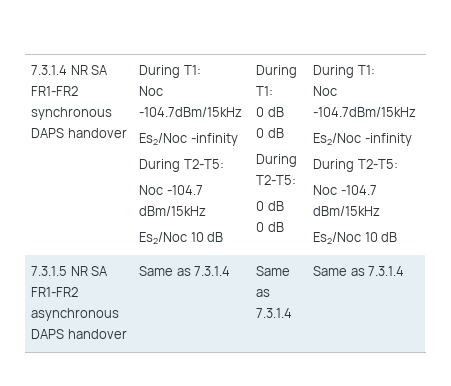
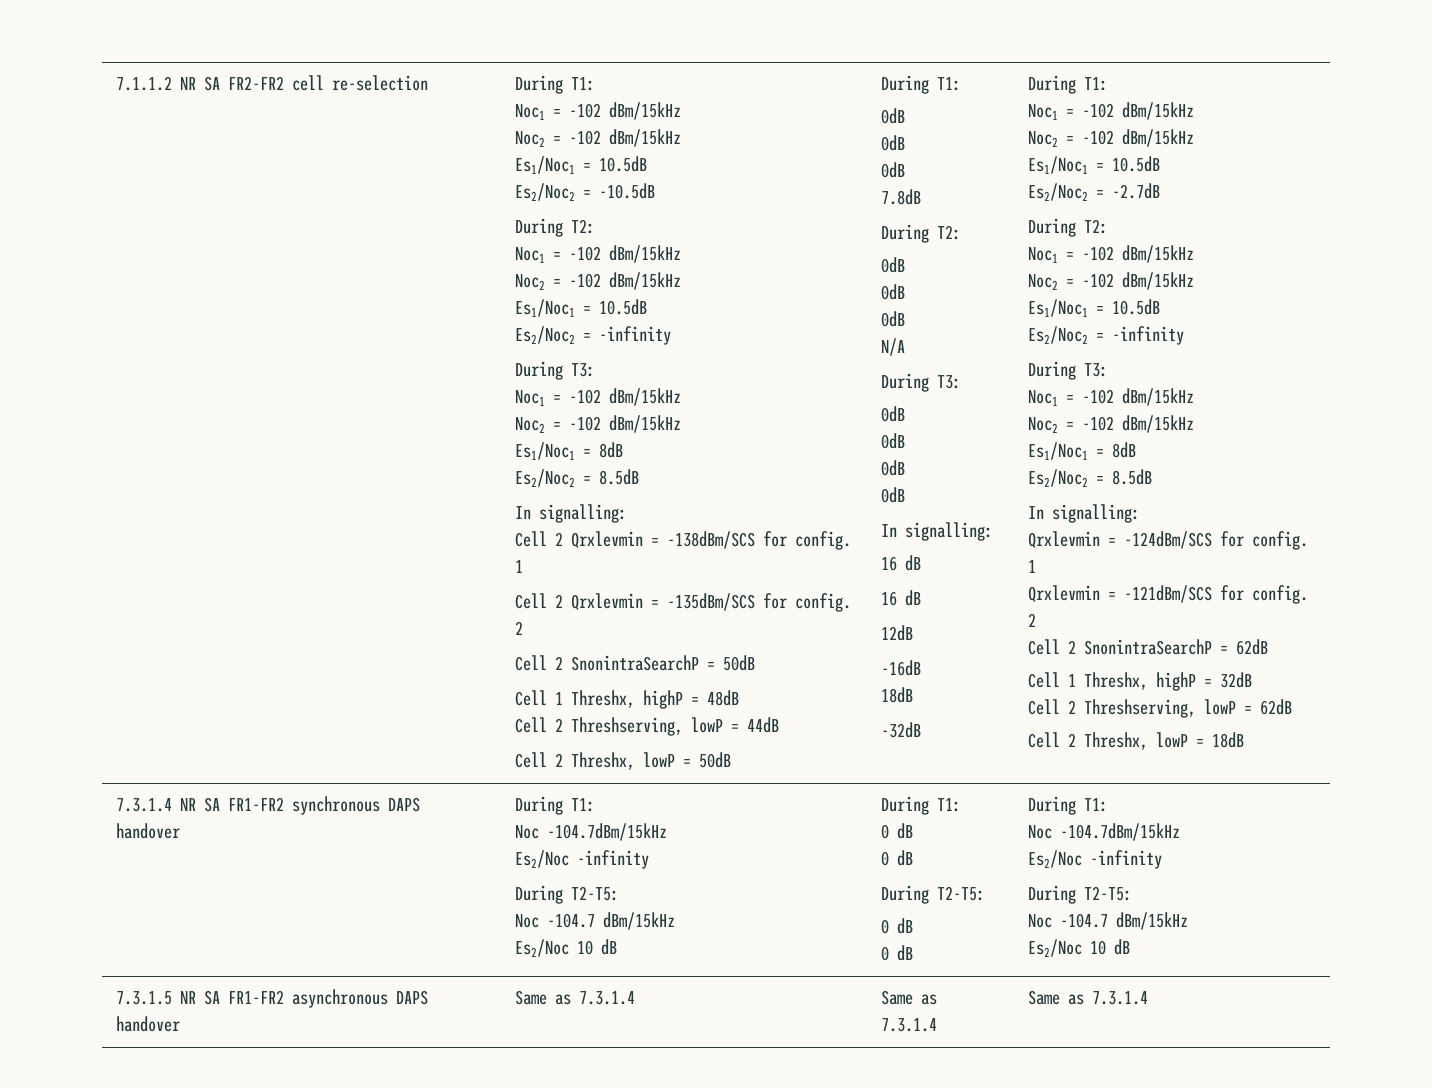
(30, 70) none -> [116,75,429,91] [515,75,596,94] [515,102,682,120] [515,129,682,147] [515,156,648,174] [515,183,656,201] [515,218,596,237] [515,245,682,263] [515,272,682,290] [515,299,648,317] [515,326,672,345] [515,361,596,380] [515,388,682,406] [515,415,682,433] [515,442,624,460] [515,469,640,487] [515,504,628,523] [515,531,852,550] [515,560,524,573] [515,593,852,612] [515,621,524,635] [515,655,756,671] [515,690,740,709] [515,717,780,736] [515,752,732,770] [881,75,962,94] [881,108,906,124] [881,135,906,151] [881,162,906,178] [881,189,922,205] [881,224,962,243] [881,257,906,273] [881,284,906,300] [881,311,906,327] [881,338,906,356] [881,373,962,392] [881,406,906,422] [881,433,906,449] [881,460,906,476] [881,487,906,503] [881,522,994,541] [881,555,922,571] [881,590,922,606] [881,625,914,641] [881,660,922,676] [881,687,914,703] [881,722,922,738] [1028,75,1109,94] [1028,102,1195,120] [1028,129,1195,147] [1028,156,1161,174] [1028,183,1161,201] [1028,218,1109,237] [1028,245,1195,263] [1028,272,1195,290] [1028,299,1161,317] [1028,326,1185,345] [1028,361,1109,380] [1028,388,1195,406] [1028,415,1195,433] [1028,442,1137,460] [1028,469,1153,487] [1028,504,1141,523] [1028,531,1309,550] [1028,560,1037,573] [1028,585,1309,604] [1028,613,1037,627] [1028,639,1269,655] [1028,672,1253,691] [1028,699,1293,718] [1028,732,1245,750] 7.1.1.2 NR SA FR2-FR2 cell re-selection | During T1: // Noc1 = -102 dBm/15kHz // Noc2 = -102 dBm/15kHz // Es1/Noc1 = 10.5dB // Es2/Noc2 = -10.5dB // During T2: // Noc1 = -102 dBm/15kHz // Noc2 = -102 dBm/15kHz // Es1/Noc1 = 10.5dB // Es2/Noc2 = -infinity // During T3: // Noc1 = -102 dBm/15kHz // Noc2 = -102 dBm/15kHz // Es1/Noc1 = 8dB // Es2/Noc2 = 8.5dB // In signalling: // Cell 2 Qrxlevmin = -138dBm/SCS for config. 1 // Cell 2 Qrxlevmin = -135dBm/SCS for config. 2 // Cell 2 SnonintraSearchP = 50dB // Cell 1 Threshx, highP = 48dB // Cell 2 Threshserving, lowP = 44dB // Cell 2 Threshx, lowP = 50dB | During T1: // 0dB // 0dB // 0dB // 7.8dB // During T2: // 0dB // 0dB // 0dB // N/A // During T3: // 0dB // 0dB // 0dB // 0dB // In signalling: // 16 dB // 16 dB // 12dB // -16dB // 18dB // -32dB | During T1: // Noc1 = -102 dBm/15kHz // Noc2 = -102 dBm/15kHz // Es1/Noc1 = 10.5dB // Es2/Noc2 = -2.7dB // During T2: // Noc1 = -102 dBm/15kHz // Noc2 = -102 dBm/15kHz // Es1/Noc1 = 10.5dB // Es2/Noc2 = -infinity // During T3: // Noc1 = -102 dBm/15kHz // Noc2 = -102 dBm/15kHz // Es1/Noc1 = 8dB // Es2/Noc2 = 8.5dB // In signalling: // Qrxlevmin = -124dBm/SCS for config. 1 // Qrxlevmin = -121dBm/SCS for config. 2 // Cell 2 SnonintraSearchP = 62dB // Cell 1 Threshx, highP = 32dB // Cell 2 Threshserving, lowP = 62dB // Cell 2 Threshx, lowP = 18dB //

